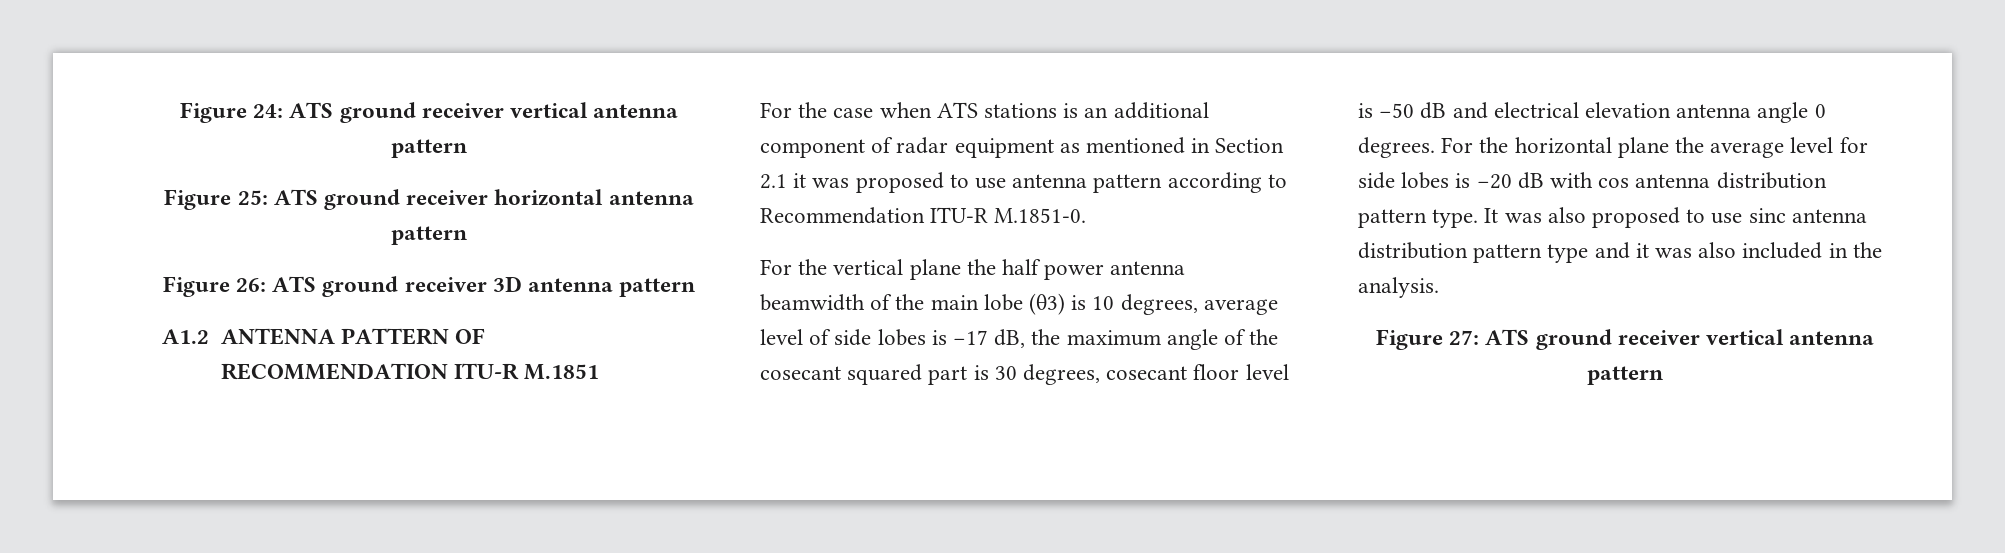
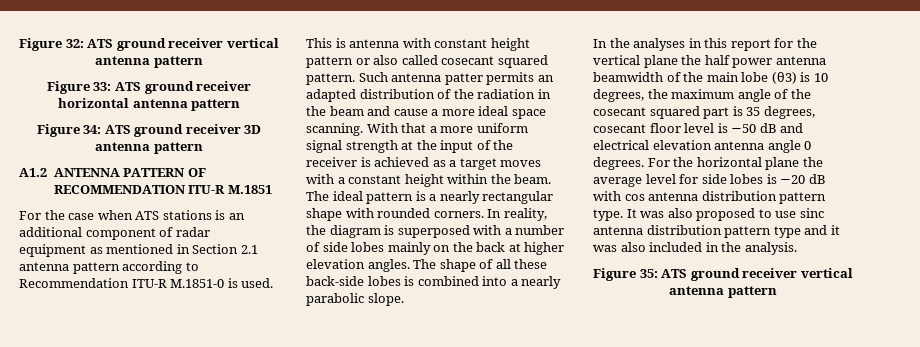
[179,102,284,123] Figure 24: -> [19,38,84,51] Figure 32:
[237,190,268,205] 25: -> [93,82,112,91] 33:
[235,278,266,292] 26: -> [83,125,102,134] 34:
[793,172,1007,193] it was proposed to use -> (258, 249) none
[994,208,1087,223] [760,259,792,275] M.1851-0. // For -> [170,278,274,288] [306,38,530,51] [306,55,548,68] [306,72,554,85] [306,89,551,102] [306,106,546,119] [306,123,528,136] [306,140,514,153] [306,157,542,170] [306,174,552,187] [306,191,554,204] [306,208,547,221] [306,225,565,238] [306,242,565,255] [306,259,548,272] [306,276,562,289] [306,293,404,306] [593,38,794,51] M.1851-0 is used. This is antenna with constant height pattern or also called cosecant squared pattern. Such antenna patter permits an adapted distribution of the radiation in the beam and cause a more ideal space scanning. With that a more uniform signal strength at the input of the receiver is achieved as a target moves with a constant height within the beam. The ideal pattern is a nearly rectangular shape with rounded corners. In reality, the diagram is superposed with a number of side lobes mainly on the back at higher elevation angles. The shape of all these back-side lobes is combined into a nearly parabolic slope. // In the analyses in this report for
[1203,299,1278,315] [760,329,1026,348] average level of side lobes is −17 dB, -> (644, 95) none
[994,366,1017,380] 30 -> [746,107,761,116] 35
[1449,330,1480,345] 27: -> [639,269,658,278] 35:

